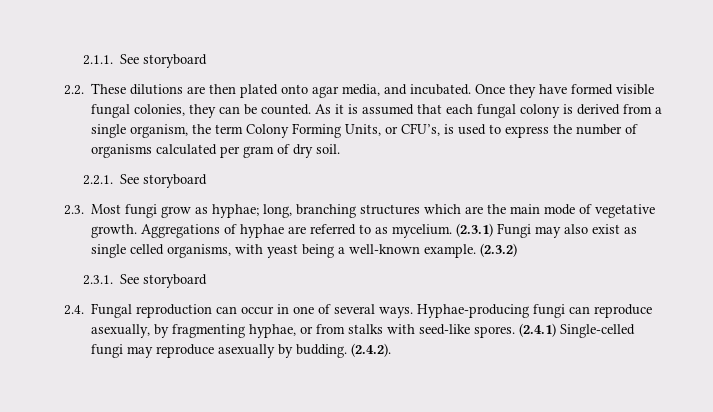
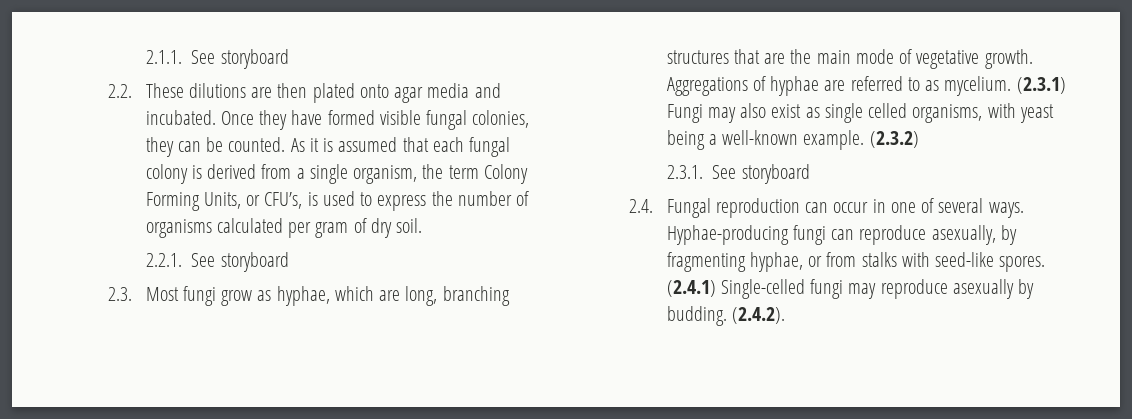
[341,84,380,96] media, -> [427,83,470,98] media
[211,204,259,218] hyphae; -> [276,286,401,306] hyphae, which are
[423,204,461,214] which -> [733,49,760,64] that

